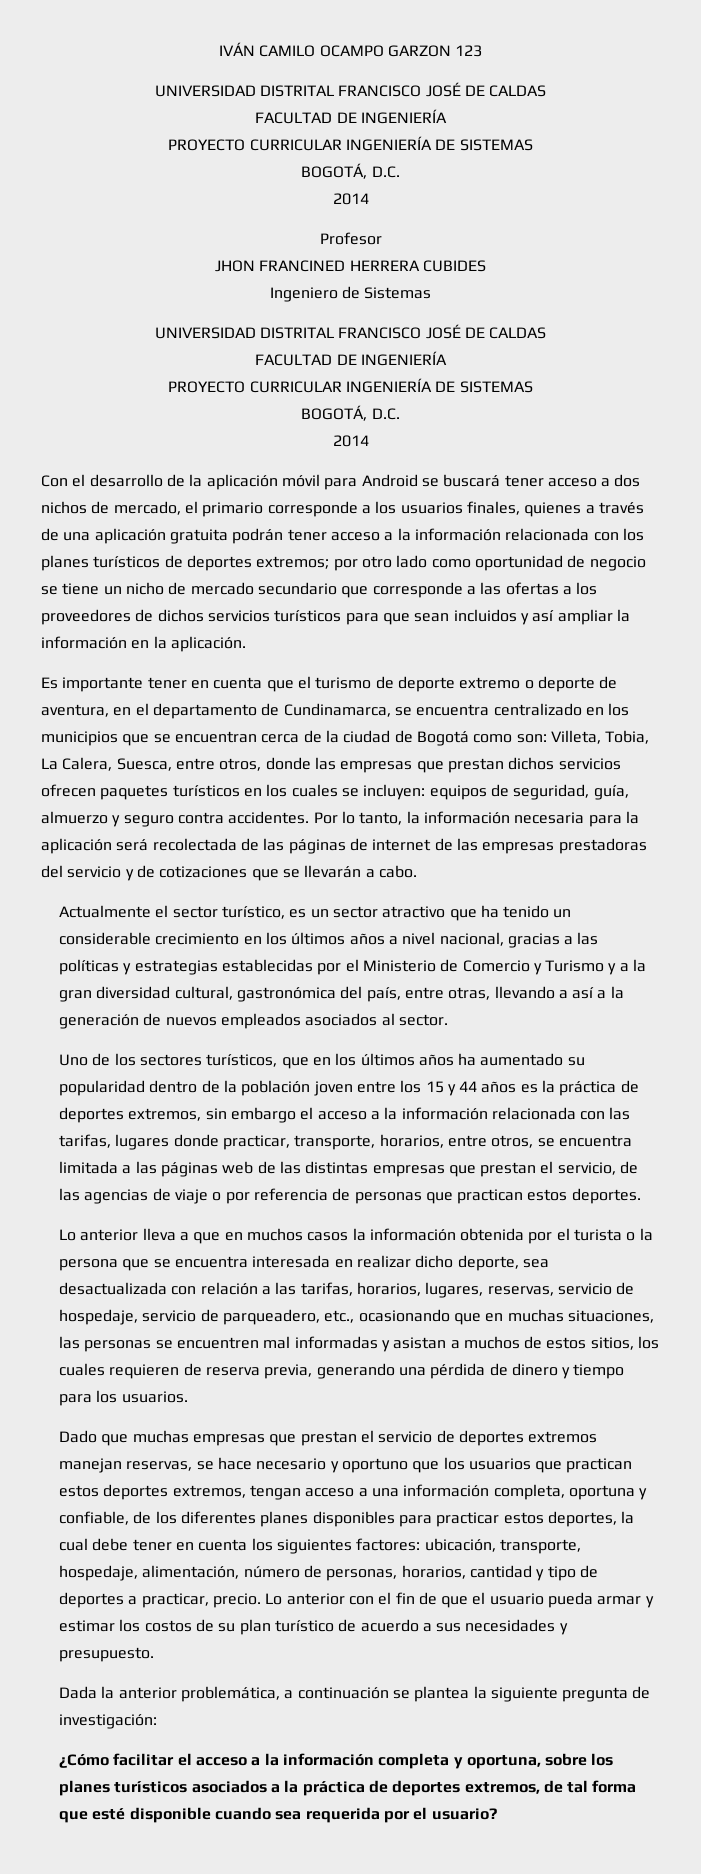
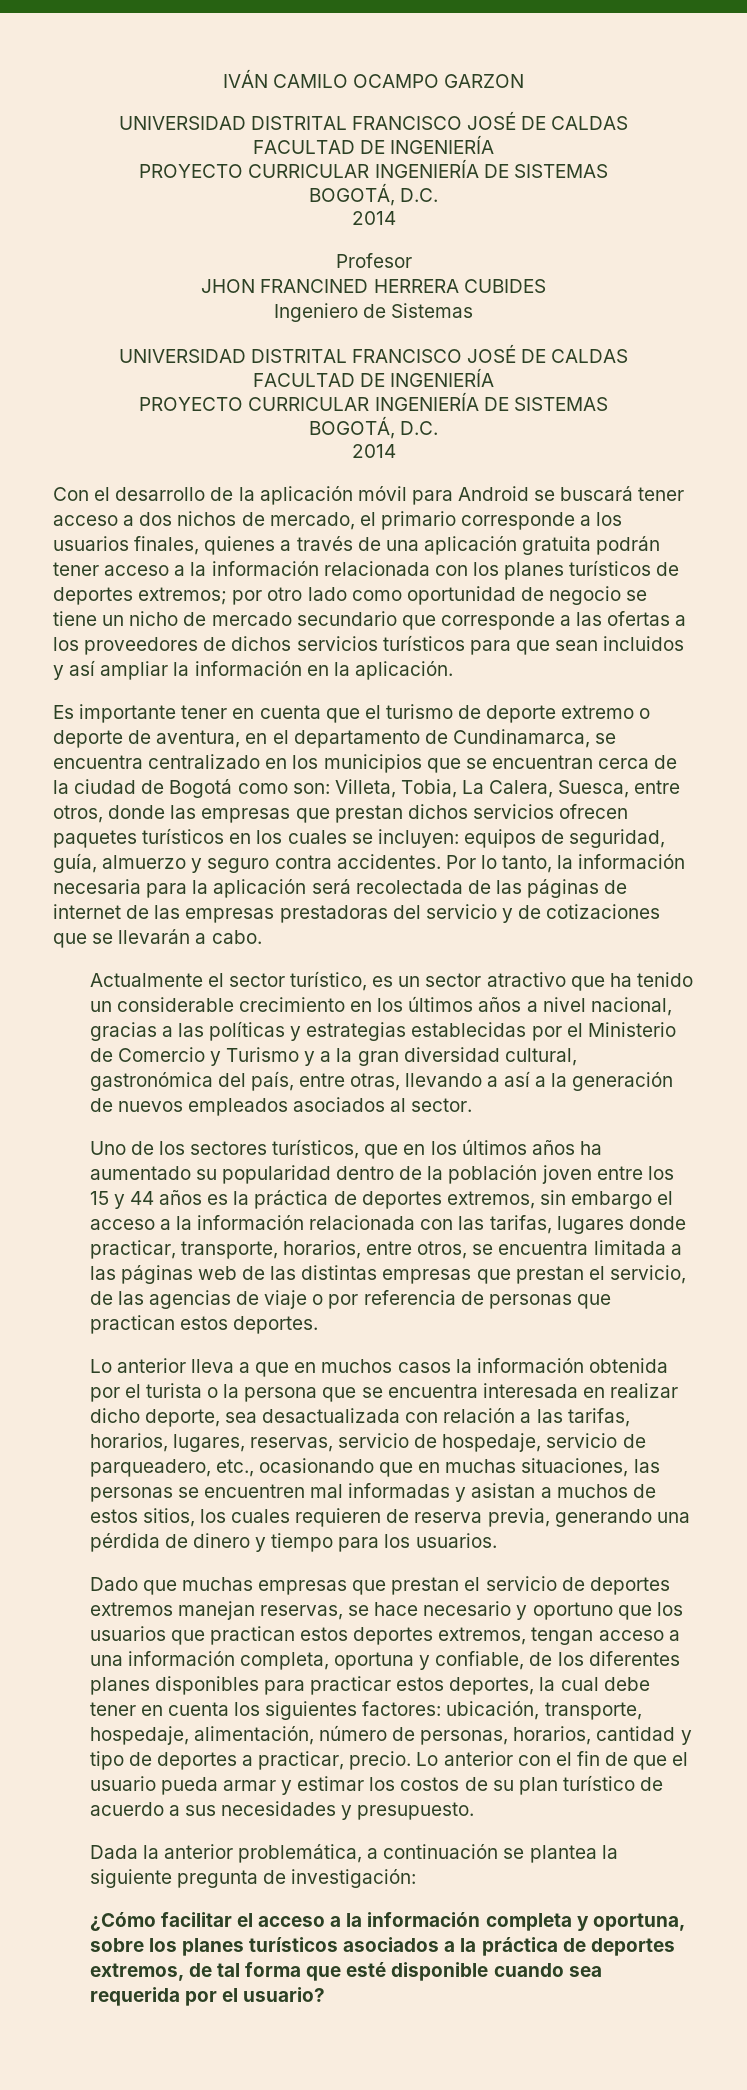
[455,45,483,57] 123 -> (525, 81) none

